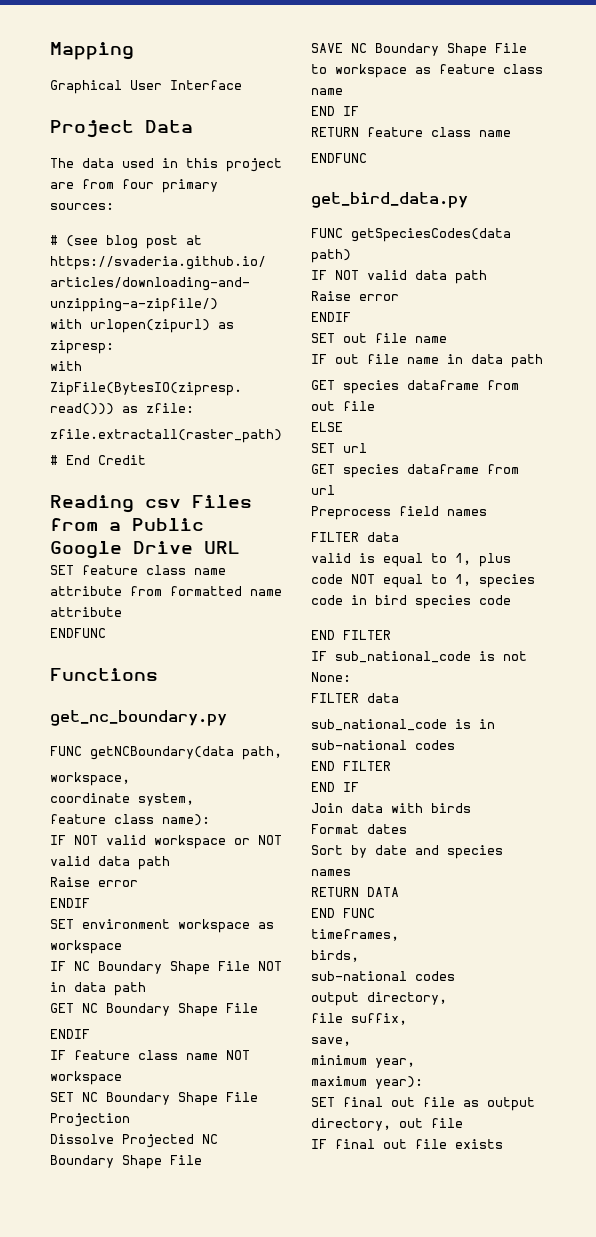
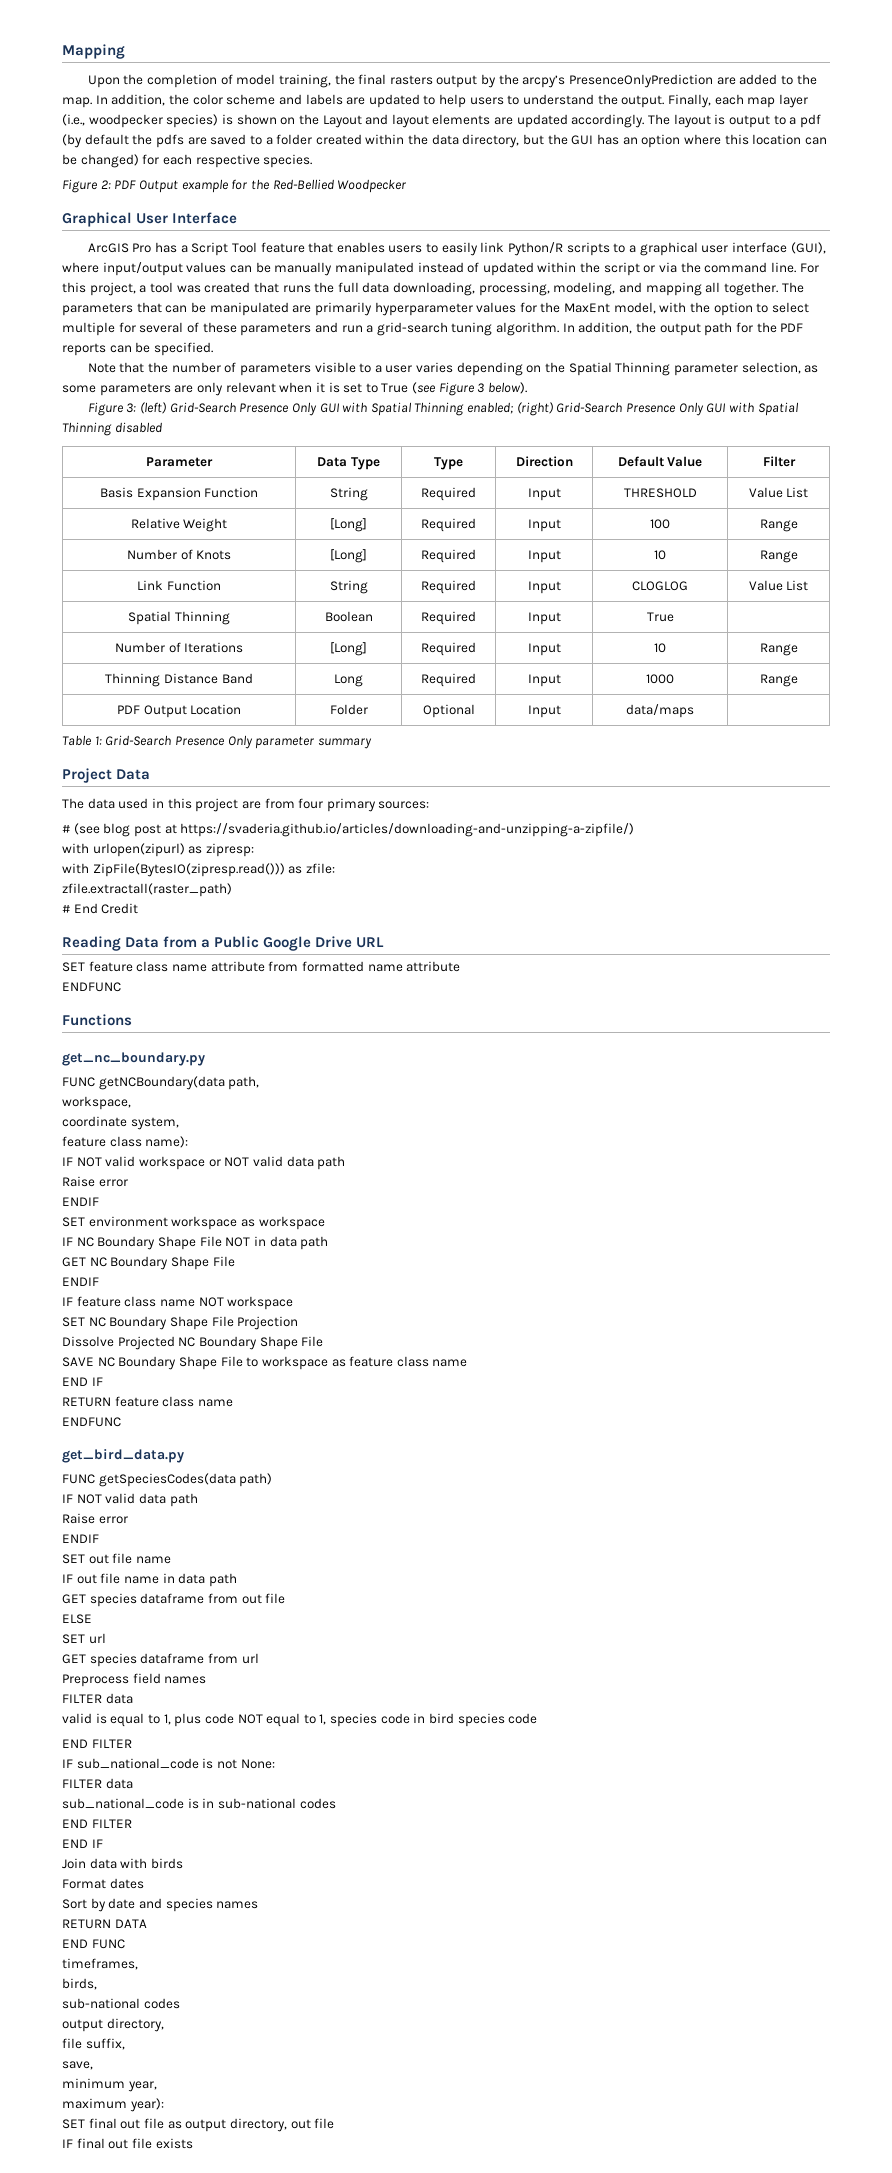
[50,80,242,94] Graphical User Interface -> [87,74,817,88] [62,94,808,108] [62,114,821,128] [62,134,827,148] [62,154,313,168] [62,179,407,193] [62,212,238,227] [87,242,826,256] [62,262,819,276] [62,282,804,296] [62,302,809,316] [62,322,804,336] [62,342,213,356] [87,362,819,376] [62,382,528,396] [87,402,799,416] [62,422,162,436] [146,457,213,467] [317,457,380,470] [434,457,463,470] [515,456,573,467] [617,456,703,467] [762,456,796,467] [99,487,259,501] [329,487,368,501] [421,487,476,501] [527,488,561,501] [623,488,697,498] [748,487,809,498] [130,518,228,532] [330,518,367,532] [421,518,476,532] [527,519,561,532] [650,519,670,529] [759,519,798,532] [126,549,232,560] [330,549,367,563] [421,549,476,563] [527,550,561,563] [654,550,666,560] [759,550,798,563] [137,580,221,591] [329,580,368,594] [421,580,476,594] [527,581,561,594] [632,581,688,591] [748,580,809,591] [128,611,230,625] [324,611,373,622] [421,611,476,625] [527,612,561,625] [646,612,674,622] [114,642,244,653] [330,642,367,656] [421,642,476,656] [527,643,561,656] [654,643,666,653] [759,643,798,656] [105,673,253,687] [334,674,363,687] [421,673,476,687] [527,674,561,687] [646,674,674,684] [759,674,798,687] [116,704,242,718] [329,704,368,715] [422,704,475,718] [527,705,561,718] [626,704,694,718] [62,735,372,749] Upon the completion of model training, the final rasters output by the arcpy’s PresenceOnlyPrediction are added to the map. In addition, the color scheme and labels are updated to help users to understand the output. Finally, each map layer (i.e., woodpecker species) is shown on the Layout and layout elements are updated accordingly. The layout is output to a pdf (by default the pdfs are saved to a folder created within the data directory, but the GUI has an option where this location can be changed) for each respective species. // Figure 2: PDF Output example for the Red-Bellied Woodpecker // Graphical User Interface // ArcGIS Pro has a Script Tool feature that enables users to easily link Python/R scripts to a graphical user interface (GUI), where input/output values can be manually manipulated instead of updated within the script or via the command line. For this project, a tool was created that runs the full data downloading, processing, modeling, and mapping all together. The parameters that can be manipulated are primarily hyperparameter values for the MaxEnt model, with the option to select multiple for several of these parameters and run a grid-search tuning algorithm. In addition, the output path for the PDF reports can be specified. // Note that the number of parameters visible to a user varies depending on the Spatial Thinning parameter selection, as some parameters are only relevant when it is set to True (see Figure 3 below). // Figure 3: (left) Grid-Search Presence Only GUI with Spatial Thinning enabled; (right) Grid-Search Presence Only GUI with Spatial Thinning disabled // Parameter | Data Type | Type | Direction | Default Value | Filter // Basis Expansion Function | String | Required | Input | THRESHOLD | Value List // Relative Weight | [Long] | Required | Input | 100 | Range // Number of Knots | [Long] | Required | Input | 10 | Range // Link Function | String | Required | Input | CLOGLOG | Value List // Spatial Thinning | Boolean | Required | Input | True | // Number of Iterations | [Long] | Required | Input | 10 | Range // Thinning Distance Band | Long | Required | Input | 1000 | Range // PDF Output Location | Folder | Optional | Input | data/maps | // Table 1: Grid-Search Presence Only parameter summary
[145,495,252,508] csv Files -> [125,937,160,948] Data

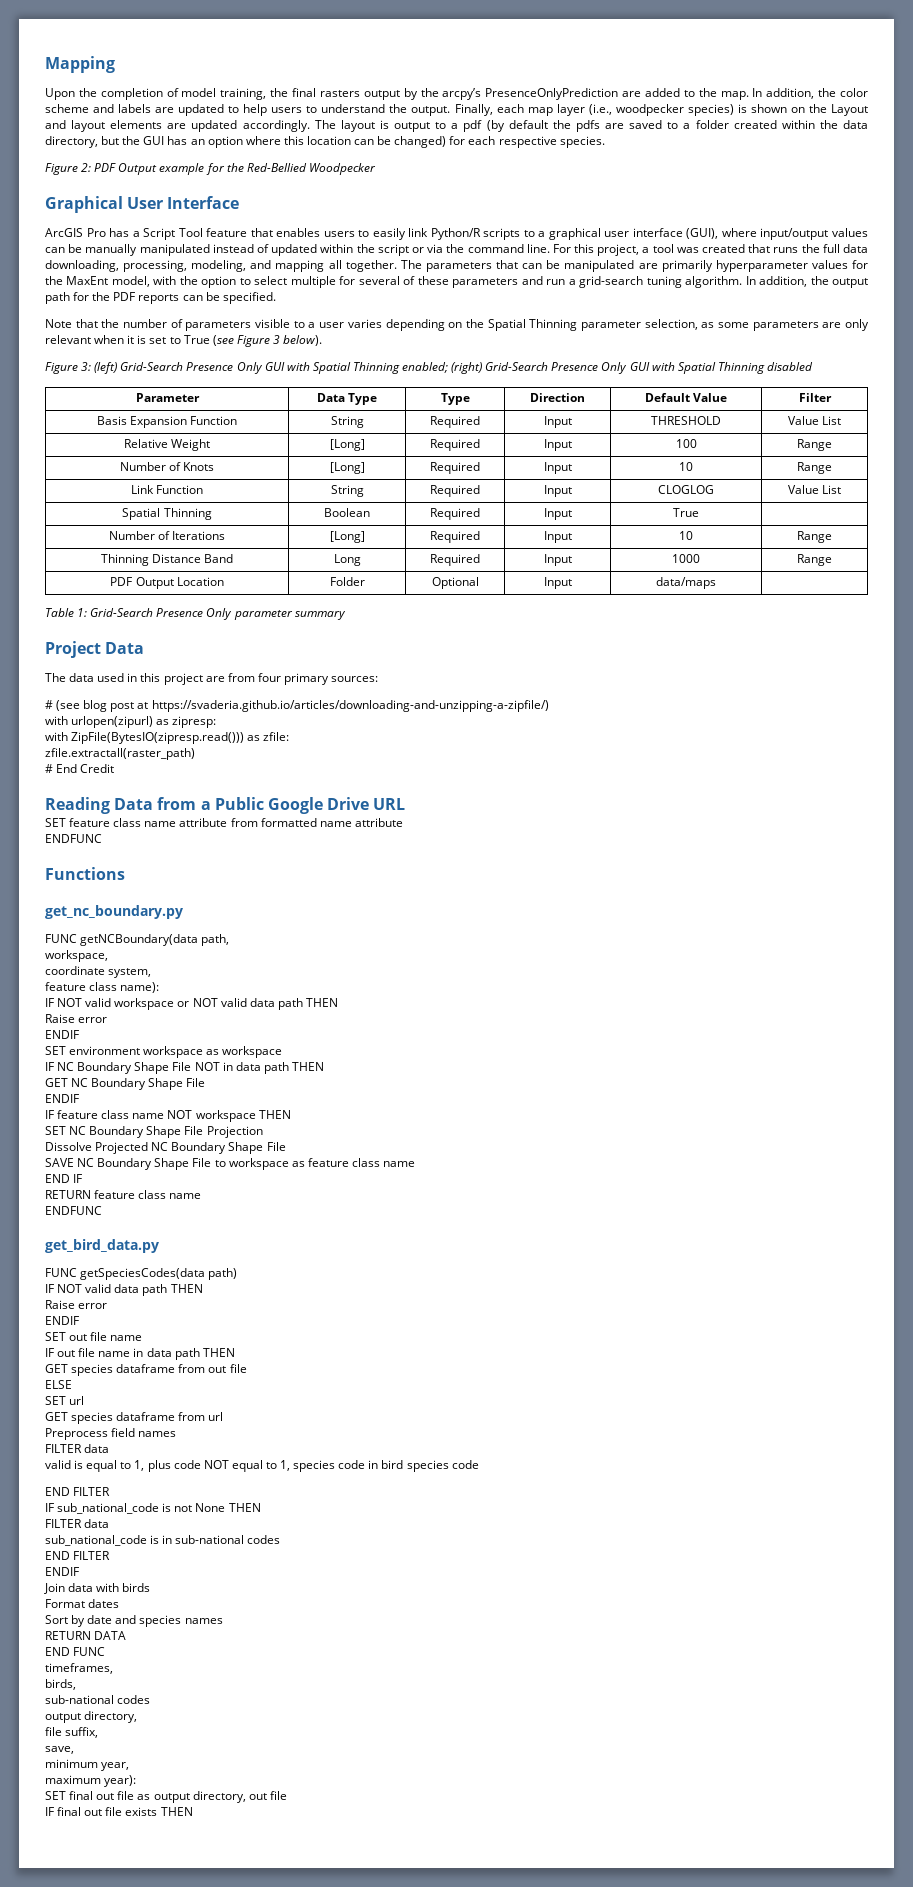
(346, 1163) none -> [305,998,338,1007] THEN
(329, 1243) none -> [291,1062,324,1071] THEN
(294, 1303) none -> [258,1110,291,1119] THEN
(198, 1500) none -> [170,1284,203,1293] THEN
(237, 1580) none -> [202,1348,235,1357] THEN
[240,1759,275,1769] None: -> [195,1503,261,1512] None THEN
[62,1839,103,1848] END IF -> [45,1567,79,1576] ENDIF
(193, 2143) none -> [160,1807,193,1816] THEN

